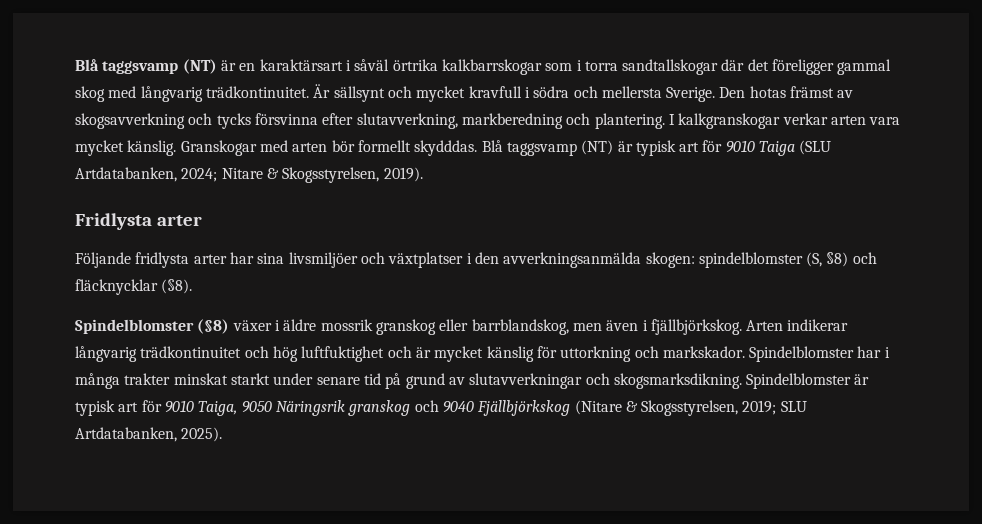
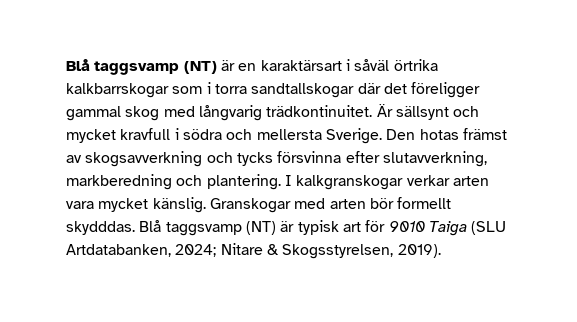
[75,213,202,230] [75,252,877,268] [75,279,193,295] [75,319,849,335] [75,346,890,362] [75,373,870,389] [75,400,807,416] [75,427,223,442] // Fridlysta arter // Följande fridlysta arter har sina livsmiljöer och växtplatser i den avverkningsanmälda skogen: spindelblomster (S, §8) och fläcknycklar (§8). // Spindelblomster (§8) växer i äldre mossrik granskog eller barrblandskog, men även i fjällbjörkskog. Arten indikerar långvarig trädkontinuitet och hög luftfuktighet och är mycket känslig för uttorkning och markskador. Spindelblomster har i många trakter minskat starkt under senare tid på grund av slutavverkningar och skogsmarksdikning. Spindelblomster är typisk art för 9010 Taiga, 9050 Näringsrik granskog och 9040 Fjällbjörkskog (Nitare & Skogsstyrelsen, 2019; SLU Artdatabanken, 2025). -> (441, 251) none

